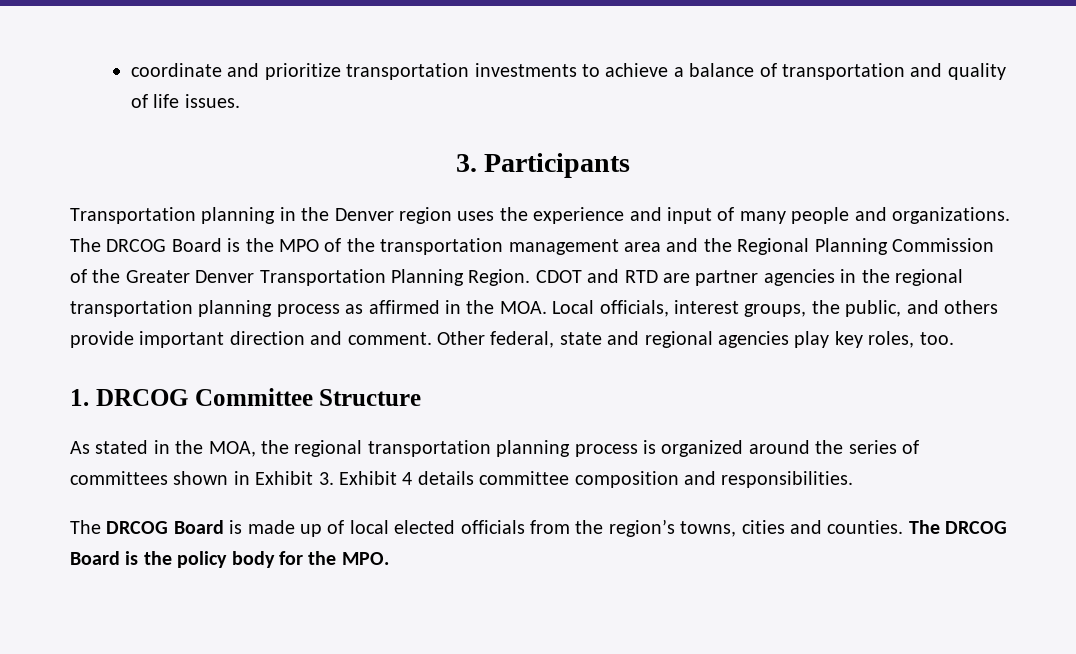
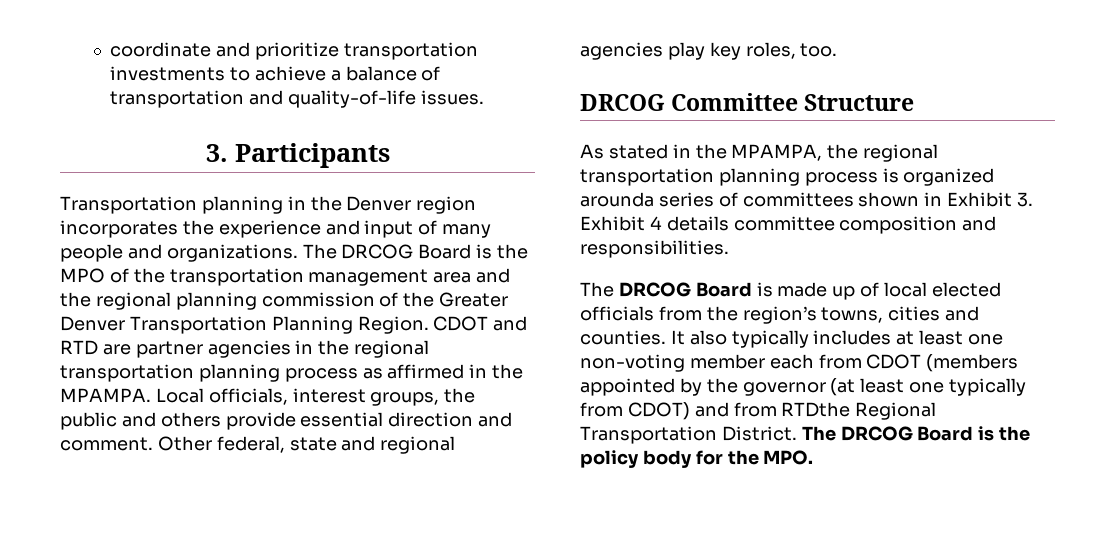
[947,63,1006,80] [130,94,180,108] quality of life -> [287,90,416,108] quality-of-life
[457,211,495,221] uses -> [60,220,178,238] incorporates
[737,238,994,255] Regional Planning Commission -> [95,292,375,310] regional planning commission
[499,301,547,314] MOA. -> [60,388,151,402] MPAMPA.
[845,300,902,317] public, -> [60,412,117,430] public
[139,331,225,348] important -> [300,412,384,427] essential
[70,389,89,406] 1. -> (838, 50) none
[208,441,256,457] MOA, -> [731,144,823,161] MPAMPA,
[748,440,844,454] around the -> [580,192,654,207] arounda
(904, 527) none -> [670,330,1004,348] [580,354,1019,372] [580,378,1027,396] [580,402,937,420] [580,426,797,444] It also typically includes at least one non-voting member each from CDOT (members appointed by the governor (at least one typically from CDOT) and from RTDthe Regional Transportation District.

